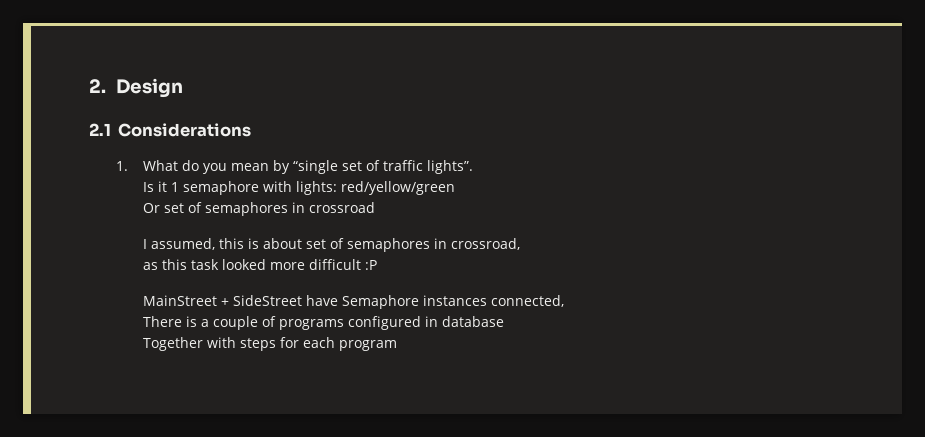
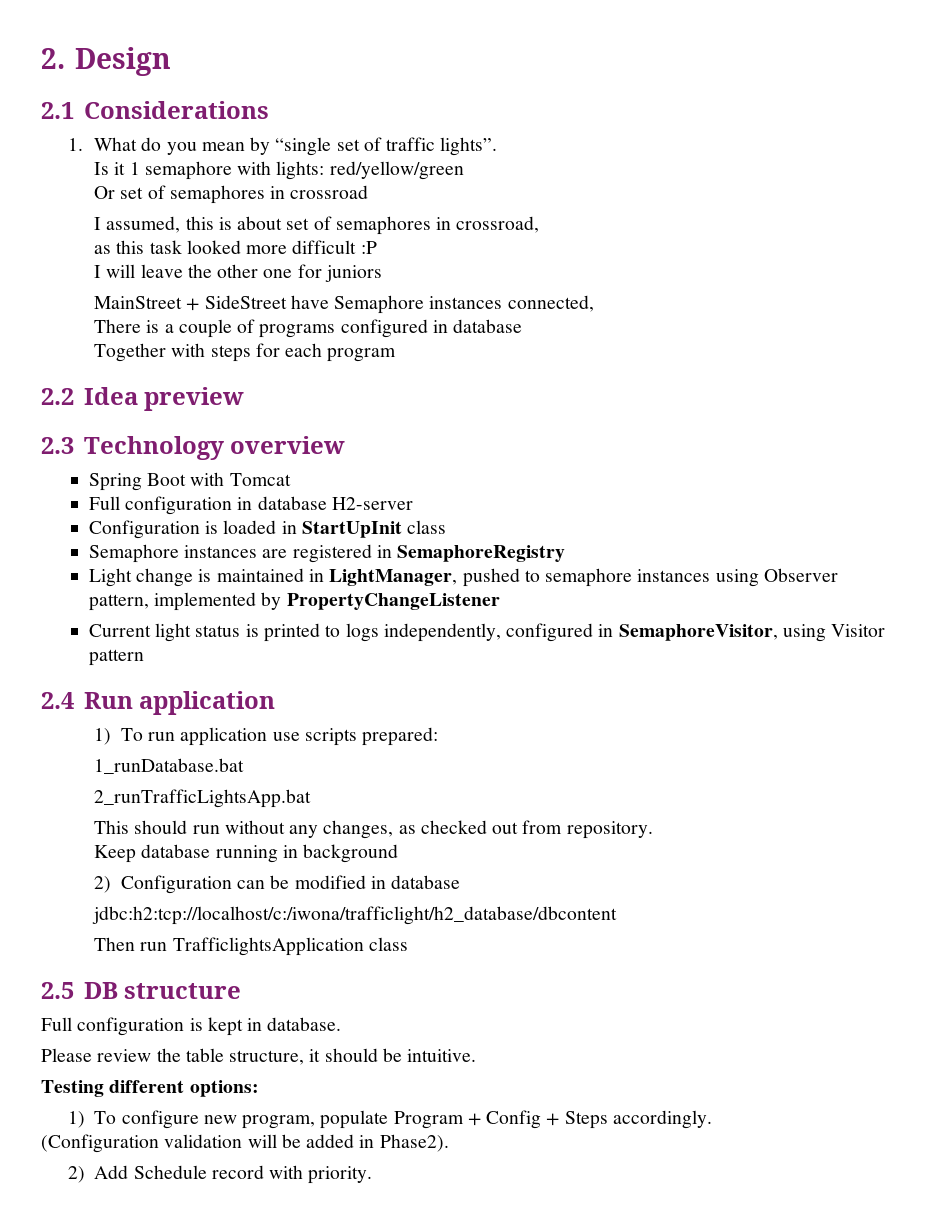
(377, 265) none -> [94,264,382,282] // I will leave the other one for juniors
(397, 345) none -> [41,387,245,411] [41,436,346,460] [88,472,291,491] [88,496,414,515] [88,520,447,539] [88,544,566,563] [88,568,838,587] [88,592,500,611] [88,623,886,642] [88,649,144,666] [41,691,276,715] [94,727,439,746] [94,758,245,774] [94,789,312,808] [94,820,653,839] [94,844,399,863] [94,875,461,894] [92,906,618,925] [94,937,408,956] [41,982,242,999] [41,1017,342,1036] [41,1048,477,1065] [41,1080,259,1097] [67,1110,712,1129] [41,1134,449,1153] [67,1165,373,1184] // 2.2 Idea preview // 2.3 Technology overview // Spring Boot with Tomcat // Full configuration in database H2-server // Configuration is loaded in StartUpInit class // Semaphore instances are registered in SemaphoreRegistry // Light change is maintained in LightManager, pushed to semaphore instances using Observer pattern, implemented by PropertyChangeListener // Current light status is printed to logs independently, configured in SemaphoreVisitor, using Visitor pattern // 2.4 Run application // 1) To run application use scripts prepared: // 1_runDatabase.bat // 2_runTrafficLightsApp.bat // This should run without any changes, as checked out from repository. // Keep database running in background // 2) Configuration can be modified in database // jdbc:h2:tcp://localhost/c:/iwona/trafficlight/h2_database/dbcontent // Then run TrafficlightsApplication class // 2.5 DB structure // Full configuration is kept in database. // Please review the table structure, it should be intuitive. // Testing different options: // 1) To configure new program, populate Program + Config + Steps accordingly. // (Configuration validation will be added in Phase2). // 2) Add Schedule record with priority.

